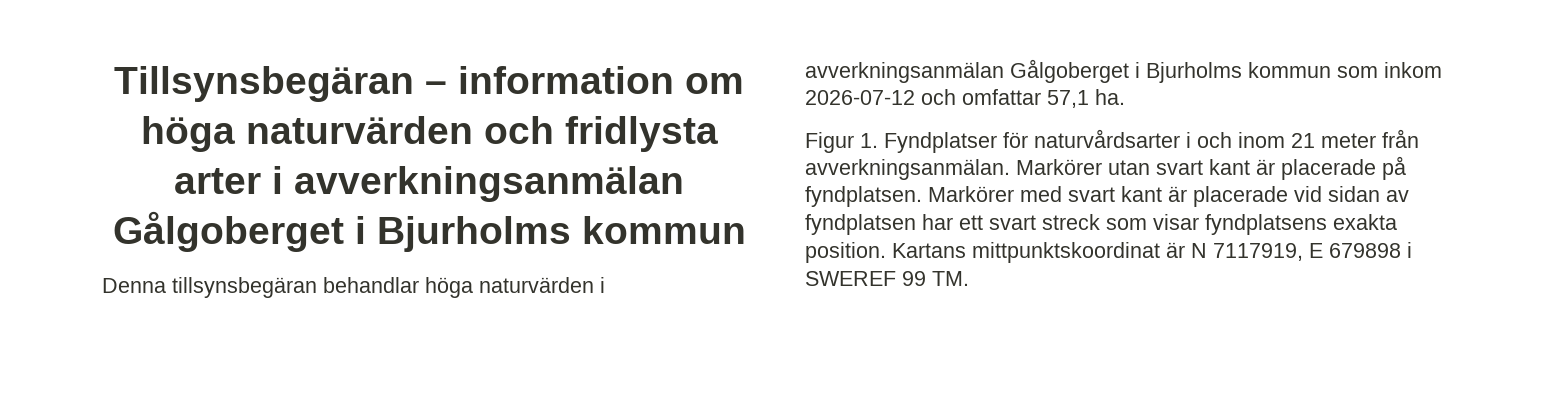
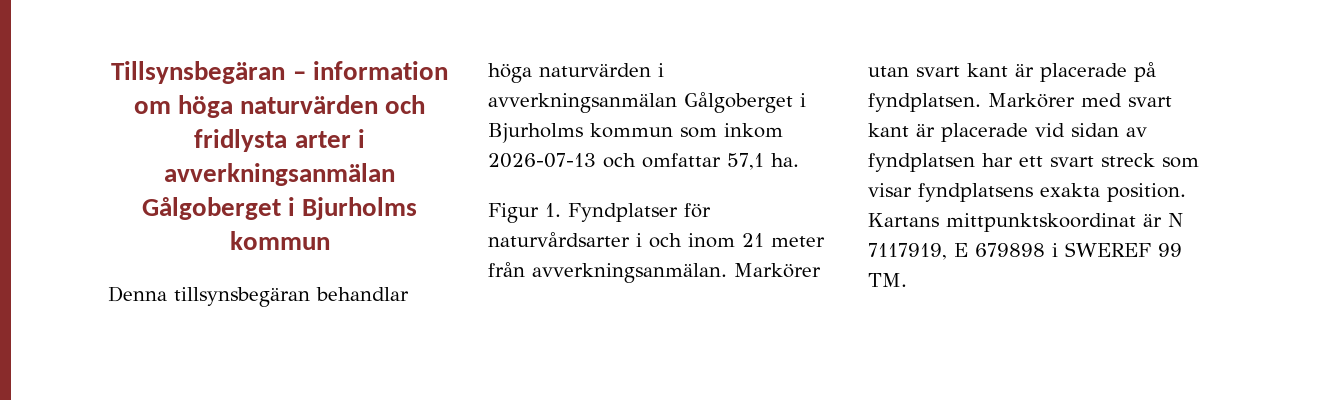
[805,90,915,105] 2026-07-12 -> [488,153,596,168] 2026-07-13

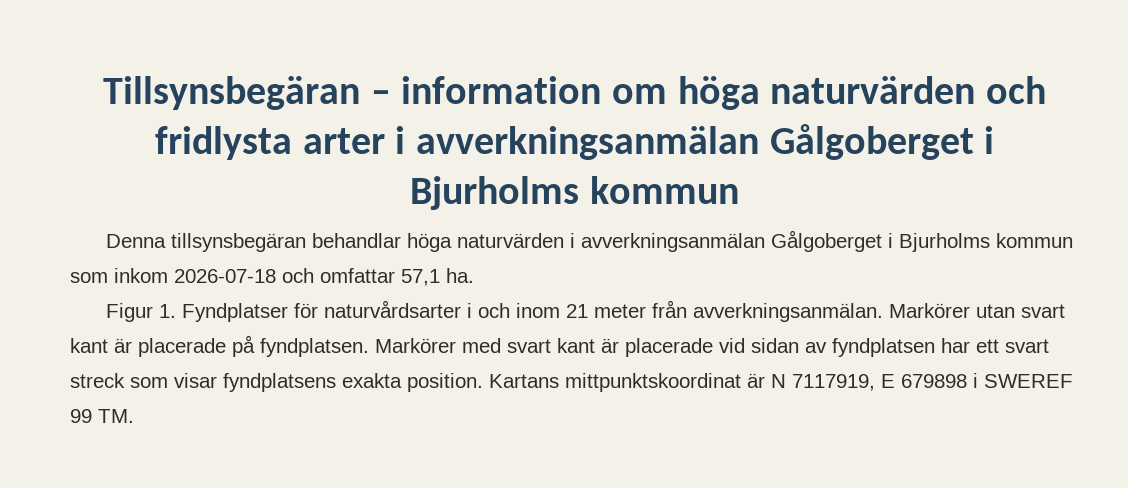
[488,153,596,168] 2026-07-13 -> [174,269,276,283] 2026-07-18

